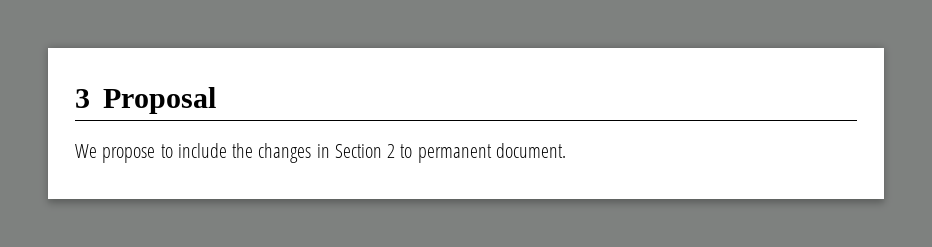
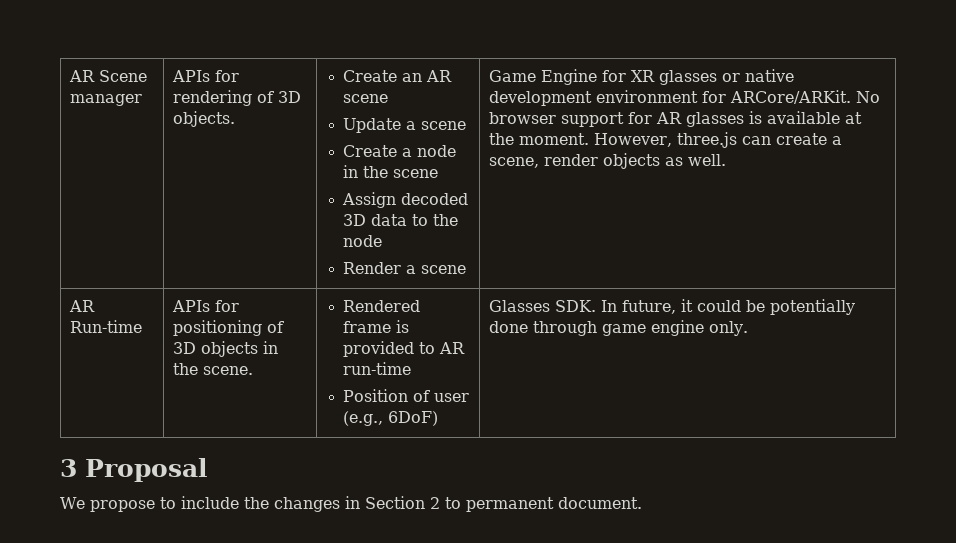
(75, 98) none -> [68,70,147,82] [69,94,142,106] [171,70,239,82] [172,90,301,106] [172,111,235,127] [343,70,453,82] [343,94,389,103] [343,118,467,133] [343,145,457,157] [343,165,439,178] [342,192,469,208] [343,214,459,226] [343,235,383,247] [343,262,467,274] [488,69,794,85] [488,90,880,106] [488,111,862,127] [488,132,842,148] [488,153,726,169] [68,300,95,312] [69,320,142,333] [171,300,239,312] [172,320,284,336] [172,341,278,357] [172,363,253,375] [343,300,421,312] [343,320,410,333] [343,341,466,357] [343,362,412,375] [343,389,470,402] [343,411,439,426] [488,299,855,315] [488,320,748,336] AR Scene manager | APIs for rendering of 3D objects. | Create an AR scene // Update a scene // Create a node in the scene // Assign decoded 3D data to the node // Render a scene | Game Engine for XR glasses or native development environment for ARCore/ARKit. No browser support for AR glasses is available at the moment. However, three.js can create a scene, render objects as well. // AR Run-time | APIs for positioning of 3D objects in the scene. | Rendered frame is provided to AR run-time // Position of user (e.g., 6DoF) | Glasses SDK. In future, it could be potentially done through game engine only. //

